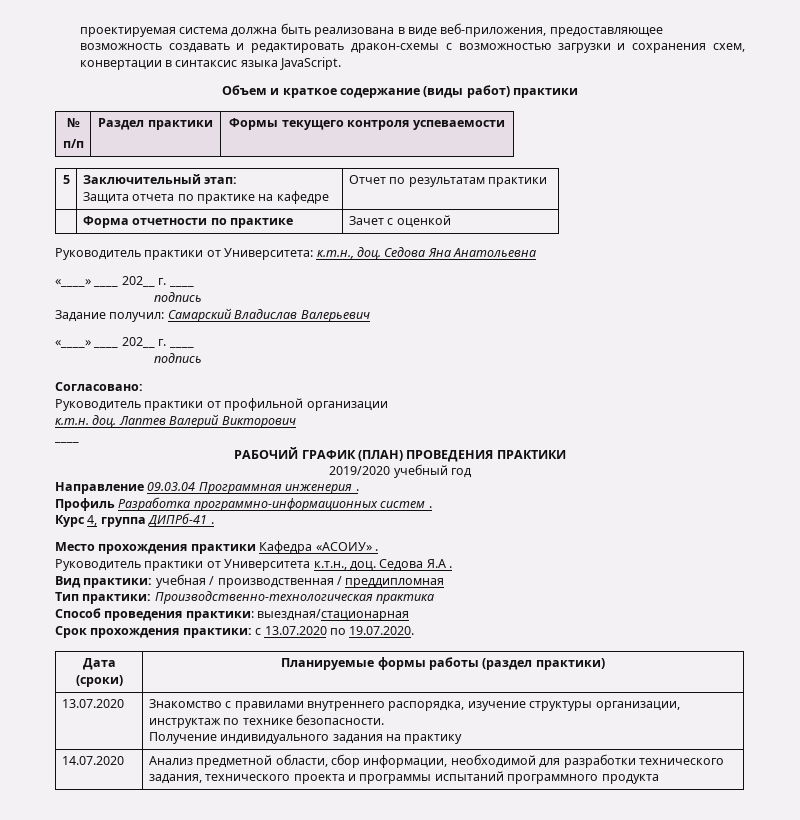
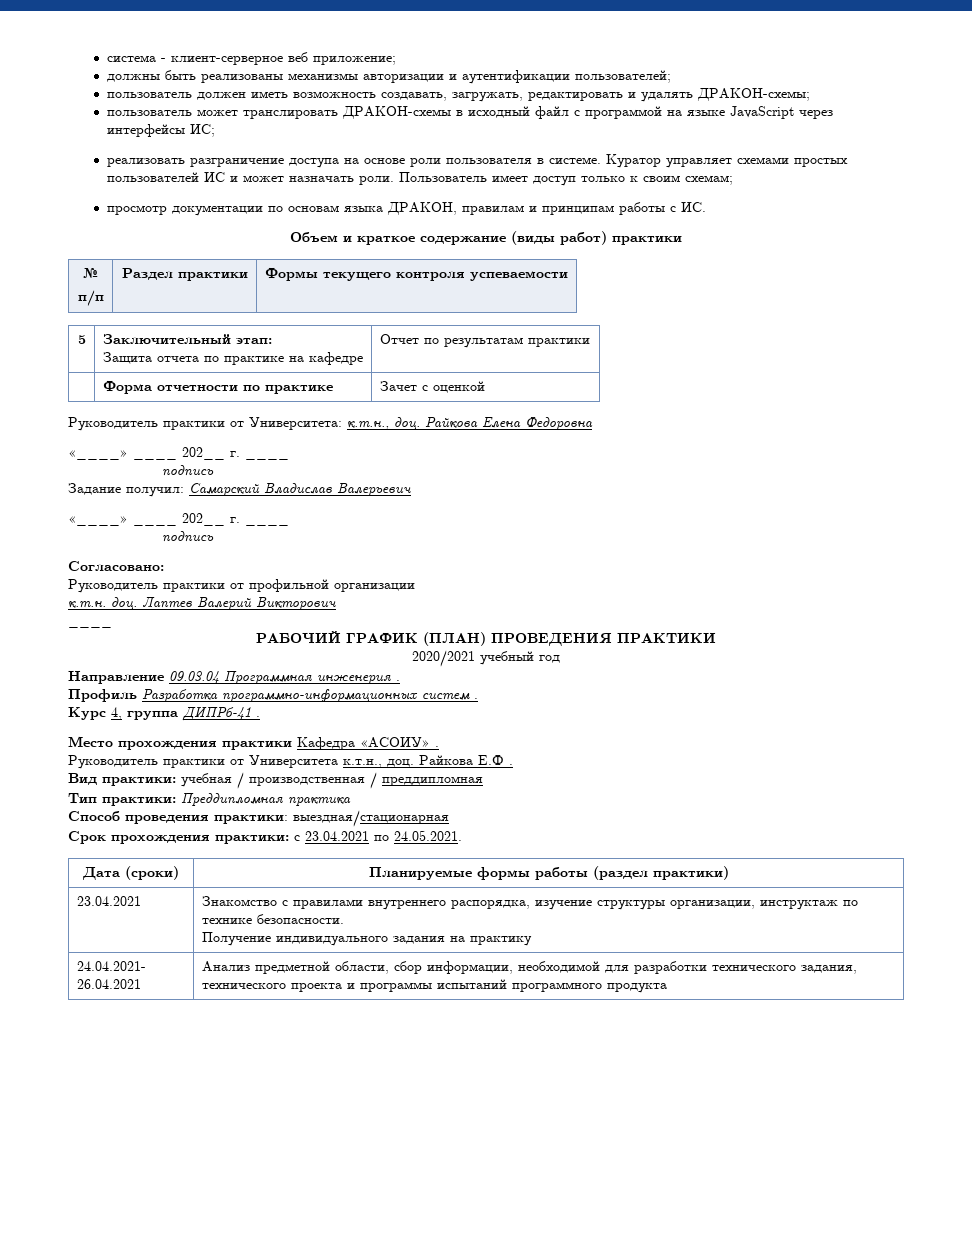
[79,23,663,37] [79,43,745,53] [79,57,342,70] проектируемая система должна быть реализована в виде веб-приложения, предоставляющее возможность создавать и редактировать дракон-схемы с возможностью загрузки и сохранения схем, конвертации в синтаксис языка JavaScript. -> [106,52,396,65] [106,70,671,84] [106,88,810,102] [106,106,833,119] [106,124,215,137] [106,154,848,168] [106,172,733,186] [106,202,706,216] система - клиент-серверное веб приложение; // должны быть реализованы механизмы авторизации и аутентификации пользователей; // пользователь должен иметь возможность создавать, загружать, редактировать и удалять ДРАКОН-схемы; // пользователь может транслировать ДРАКОН-схемы в исходный файл с программой на языке JavaScript через интерфейсы ИС; // реализовать разграничение доступа на основе роли пользователя в системе. Куратор управляет схемами простых пользователей ИС и может назначать роли. Пользователь имеет доступ только к своим схемам; // просмотр документации по основам языка ДРАКОН, правилам и принципам работы с ИС.
[384,247,536,257] Седова Яна Анатольевна -> [425,417,593,431] Райкова Елена Федоровна
[329,466,391,475] 2019/2020 -> [412,650,475,667] 2020/2021
[379,559,446,571] Седова Я.А -> [419,755,504,765] Райкова Е.Ф
[154,591,373,604] Производственно-технологическая -> [181,793,283,807] Преддипломная
[264,626,415,635] 13.07.2020 по 19.07.2020. -> [305,830,462,841] 23.04.2021 по 24.05.2021.
[61,699,124,708] 13.07.2020 -> [76,896,141,906] 23.04.2021
[61,756,124,765] 14.07.2020 -> [76,961,146,971] [76,979,141,989] 24.04.2021- 26.04.2021

